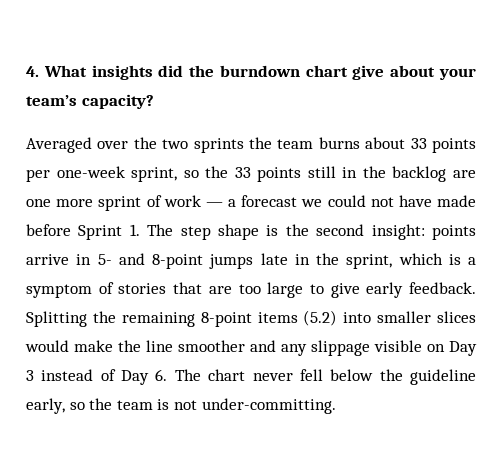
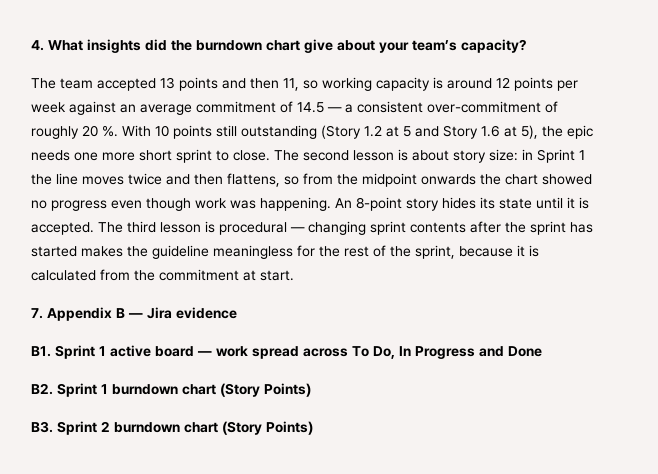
[26,137,476,153] [26,166,477,182] [26,195,477,211] [26,224,476,240] [26,253,476,269] [26,282,476,298] [26,310,476,327] [25,340,477,356] [26,369,477,385] [26,398,336,414] Averaged over the two sprints the team burns about 33 points per one-week sprint, so the 33 points still in the backlog are one more sprint of work — a forecast we could not have made before Sprint 1. The step shape is the second insight: points arrive in 5- and 8-point jumps late in the sprint, which is a symptom of stories that are too large to give early feedback. Splitting the remaining 8-point items (5.2) into smaller slices would make the line smoother and any slippage visible on Day 3 instead of Day 6. The chart never fell below the guideline early, so the team is not under-committing. -> [31,77,578,91] [31,101,558,115] [31,125,593,139] [31,149,585,163] [31,173,592,187] [31,197,589,211] [31,221,593,235] [31,245,539,259] [31,269,294,281] [31,307,237,321] [31,345,542,359] [31,383,311,397] [31,421,313,435] The team accepted 13 points and then 11, so working capacity is around 12 points per week against an average commitment of 14.5 — a consistent over-commitment of roughly 20 %. With 10 points still outstanding (Story 1.2 at 5 and Story 1.6 at 5), the epic needs one more short sprint to close. The second lesson is about story size: in Sprint 1 the line moves twice and then flattens, so from the midpoint onwards the chart showed no progress even though work was happening. An 8-point story hides its state until it is accepted. The third lesson is procedural — changing sprint contents after the sprint has started makes the guideline meaningless for the rest of the sprint, because it is calculated from the commitment at start. // 7. Appendix B — Jira evidence // B1. Sprint 1 active board — work spread across To Do, In Progress and Done // B2. Sprint 1 burndown chart (Story Points) // B3. Sprint 2 burndown chart (Story Points)

